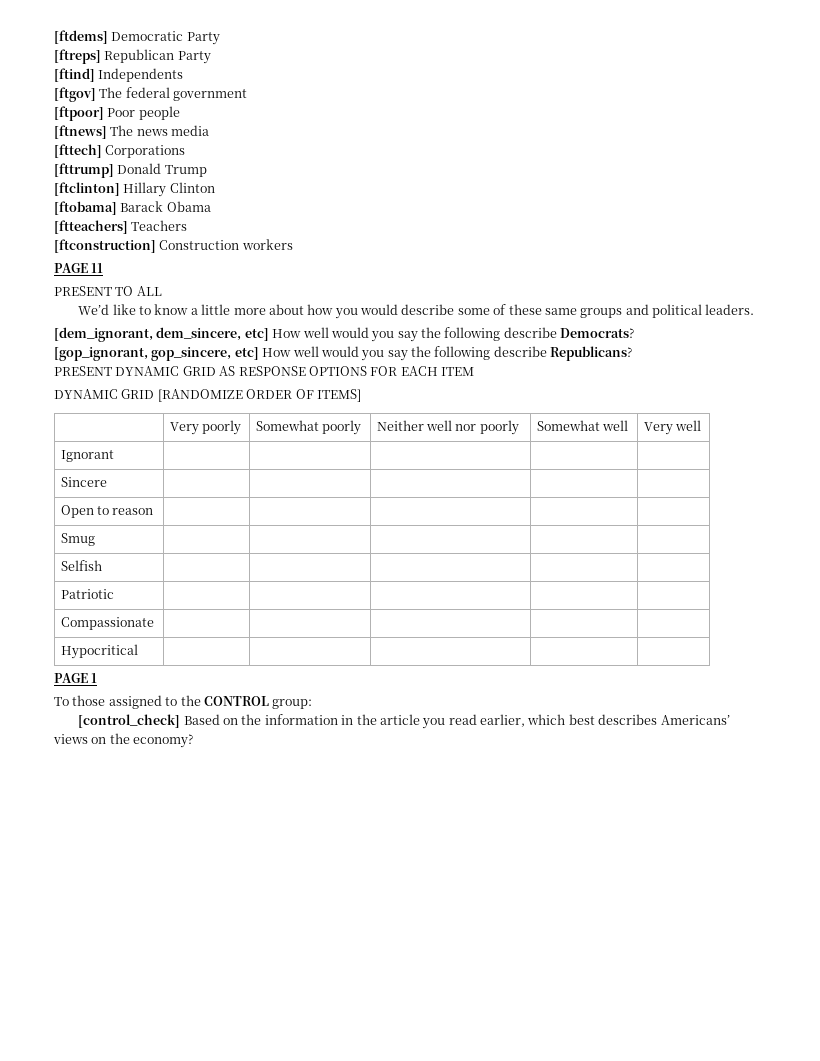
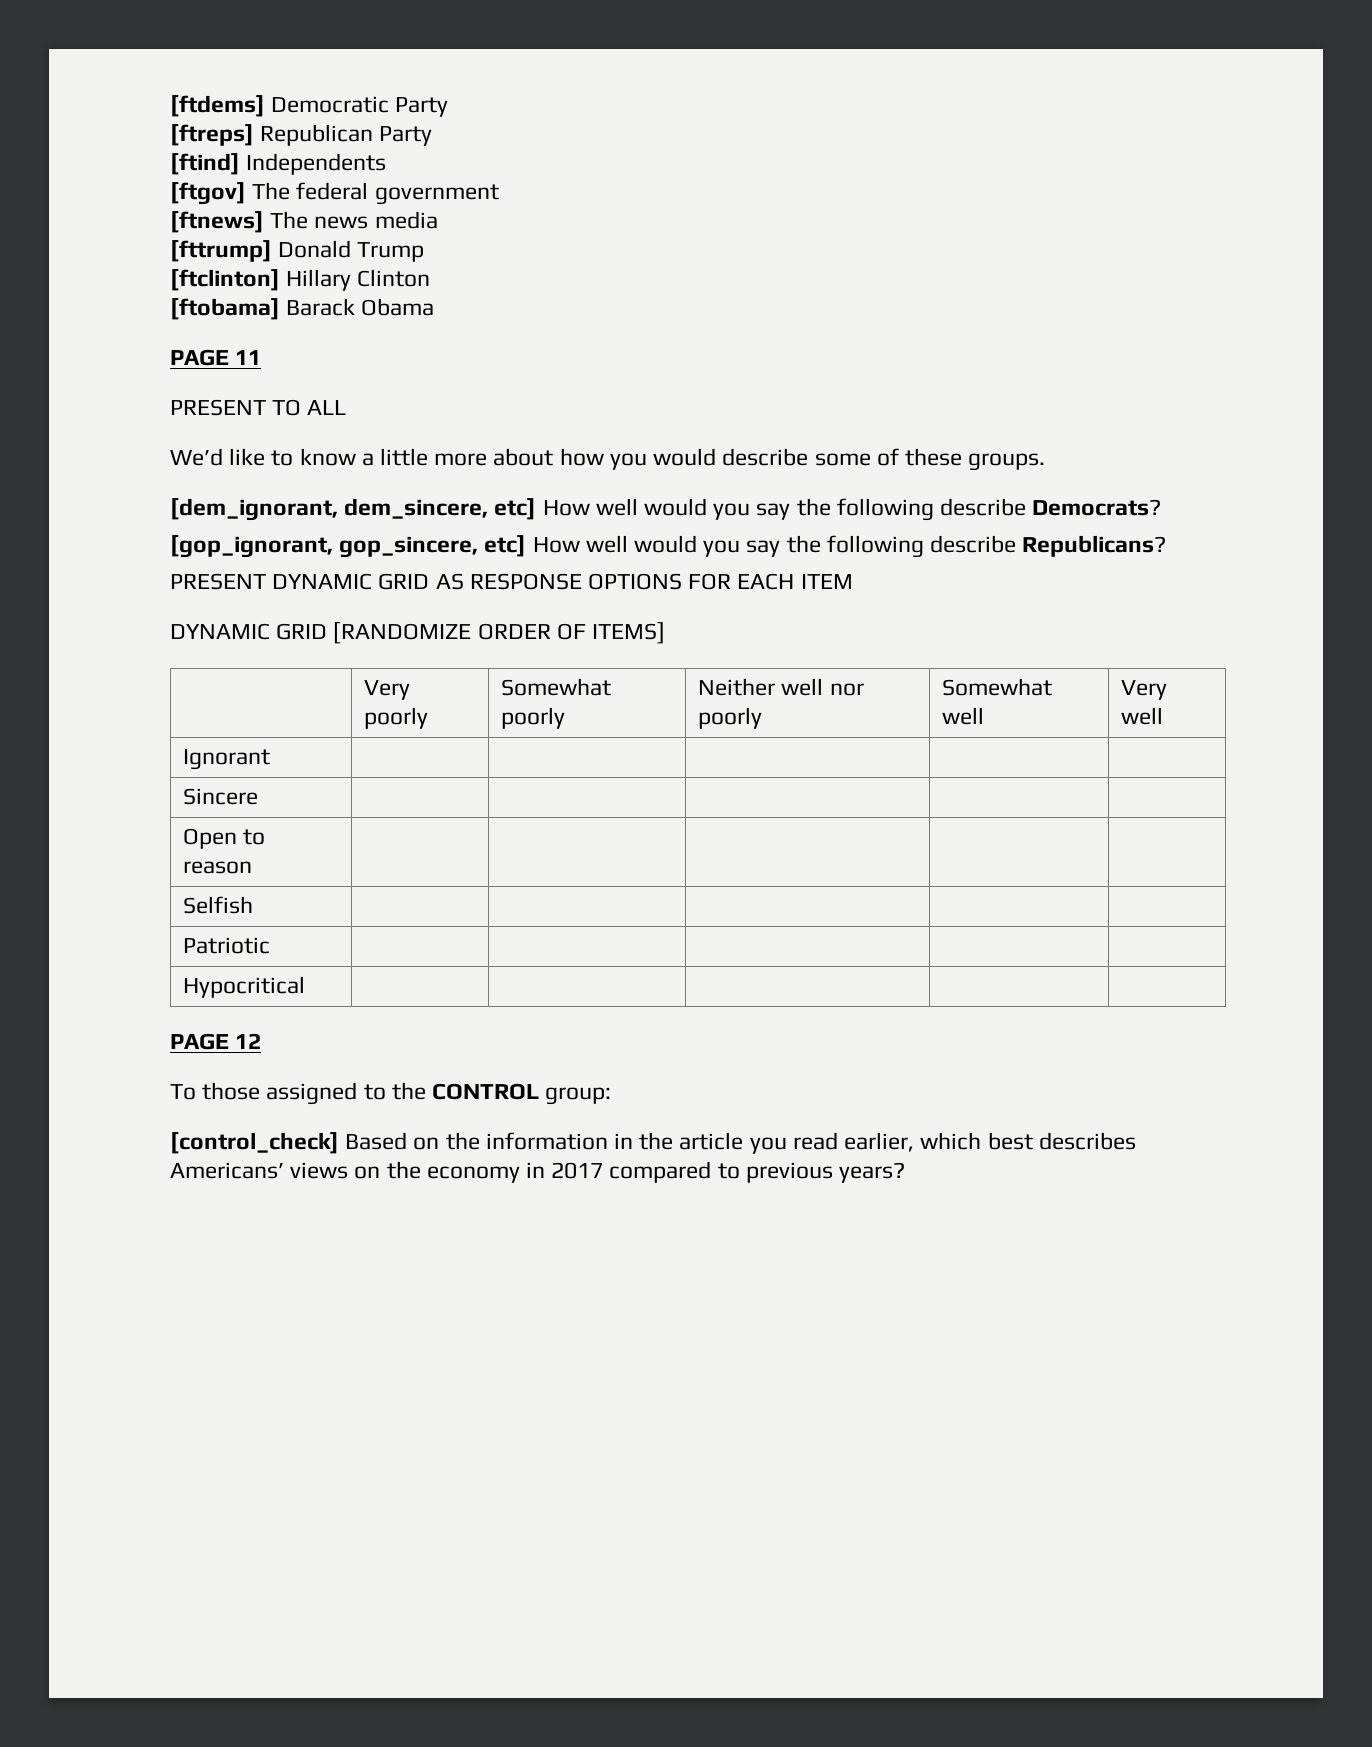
[54,106,180,121] // [ftpoor] Poor people -> (499, 194) none
[54,144,186,158] // [fttech] Corporations -> (438, 220) none
[54,220,188,234] [54,239,293,253] // [ftteachers] Teachers // [ftconstruction] Construction workers -> (435, 307) none
[544,304,755,318] same groups and political leaders. -> [968,453,1046,471] groups.
[60,533,95,546] // Smug | | | | | -> (253, 867) none
[60,617,154,630] // Compassionate | | | | | -> (271, 945) none
[91,673,98,683] 1 -> [235,1033,262,1049] 12
[133,734,194,748] economy? -> [426,1161,906,1183] economy in 2017 compared to previous years?

